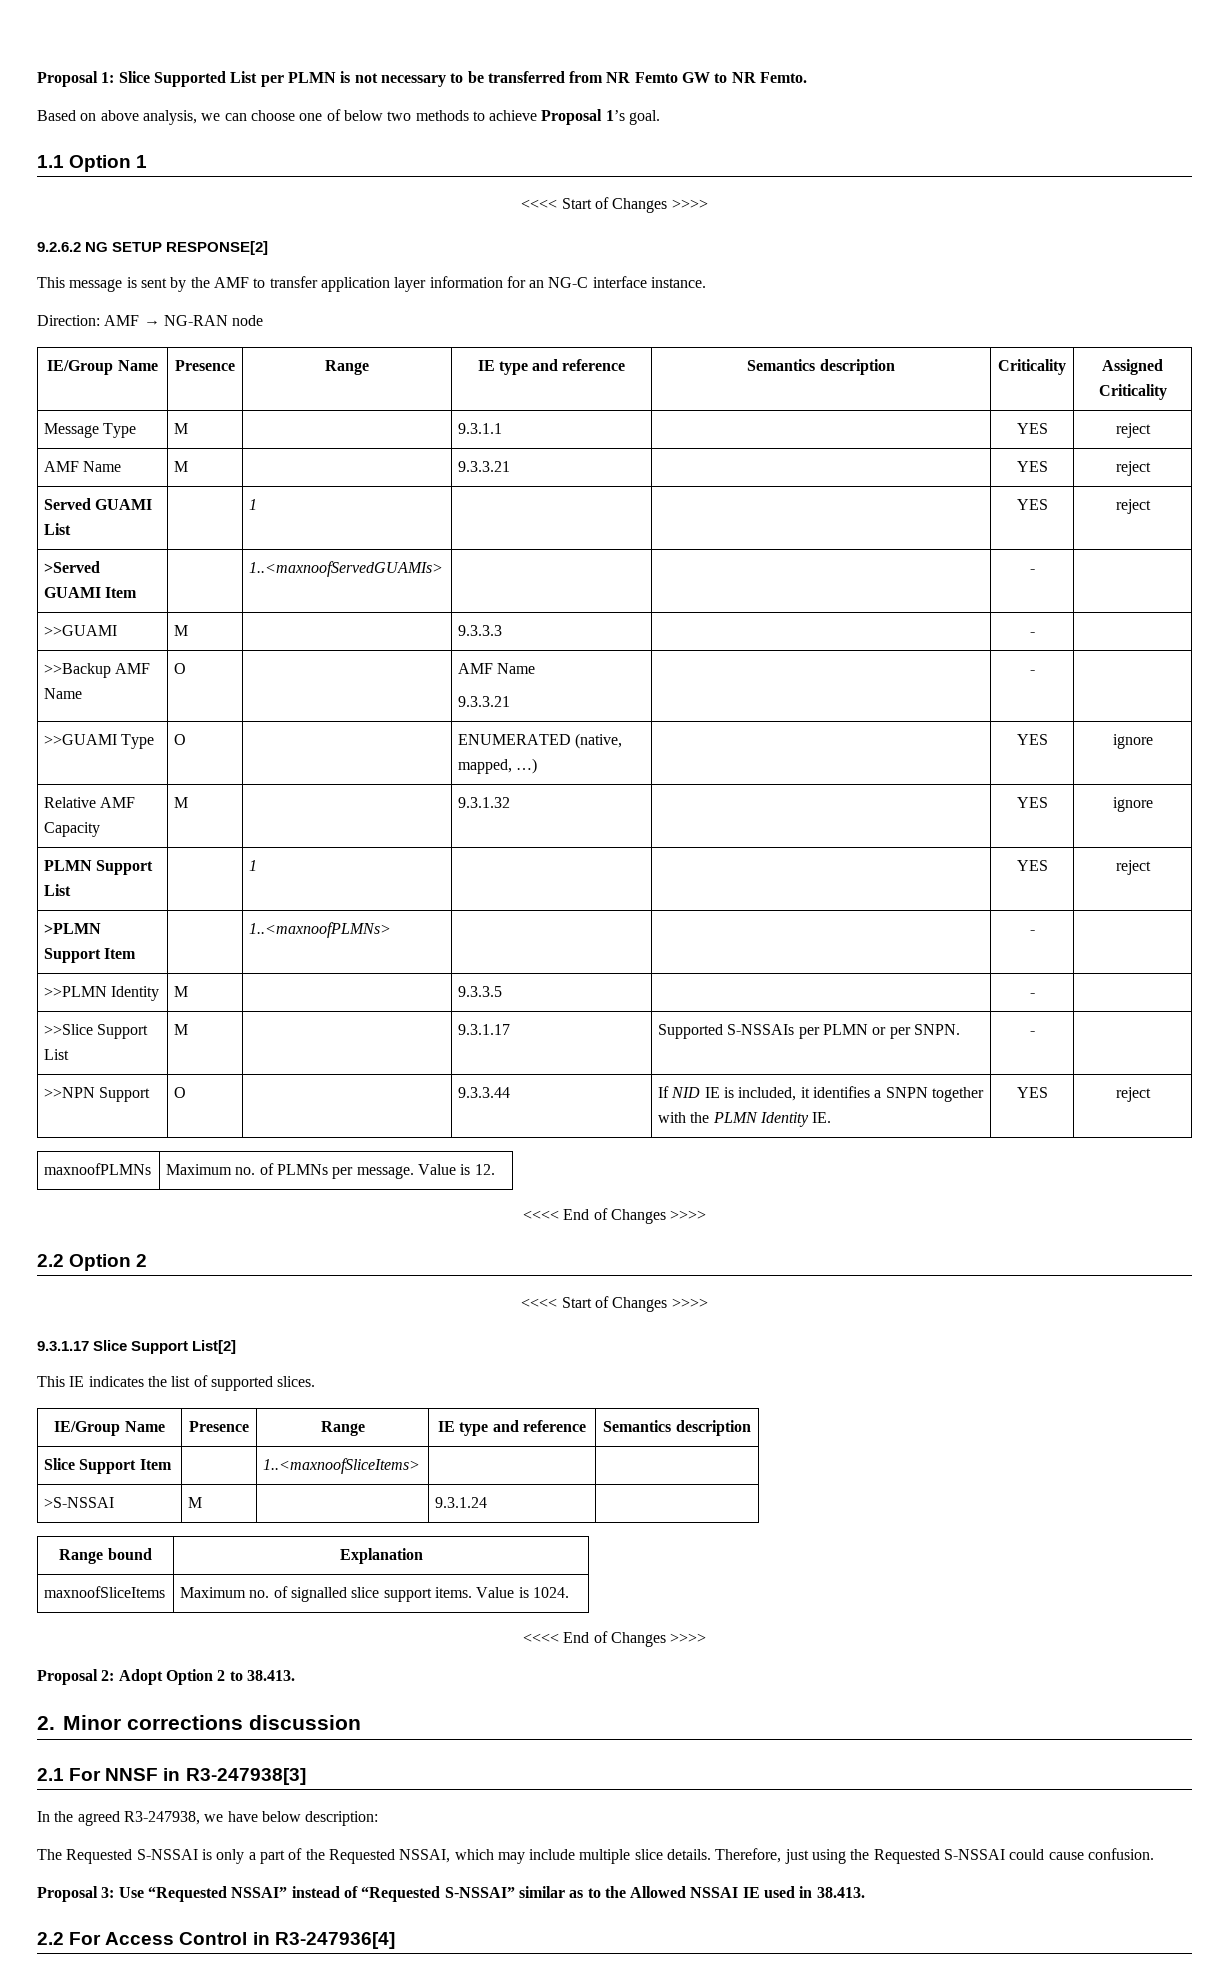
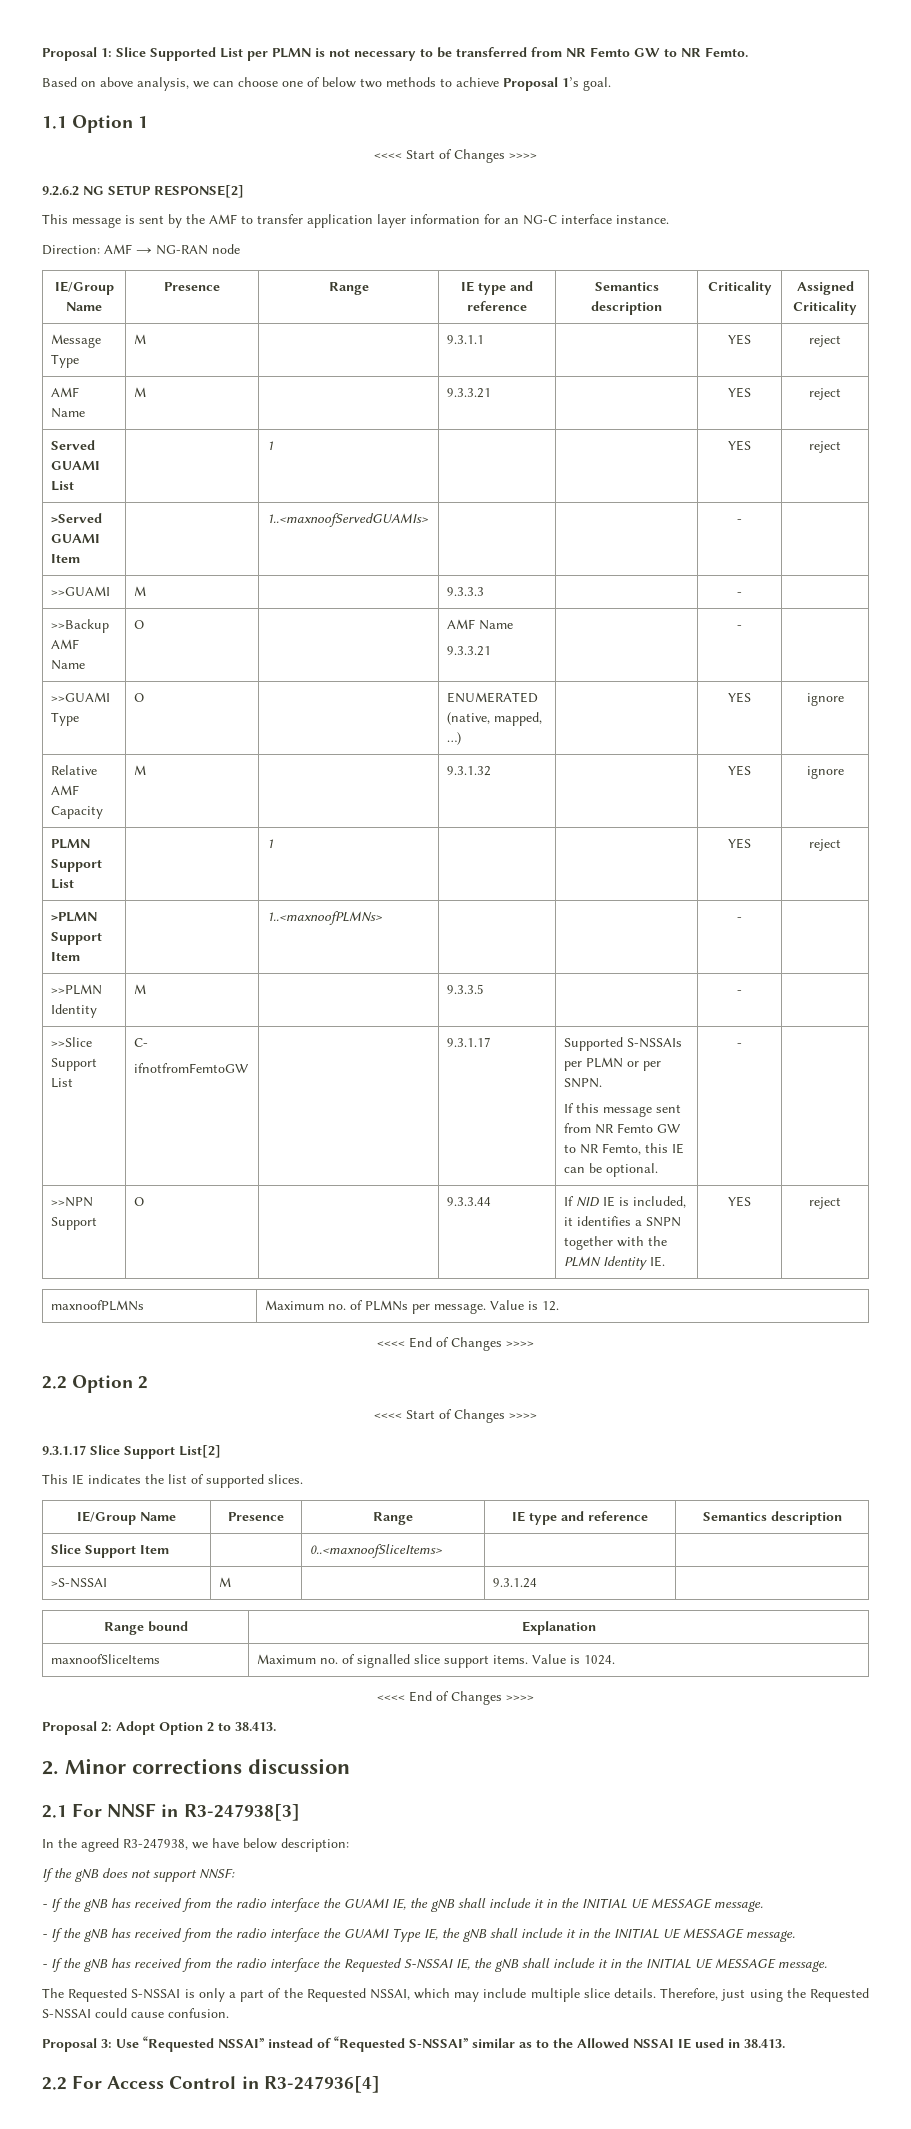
[174,1024,189,1035] M -> [134,1038,149,1047] [134,1063,250,1073] C- // ifnotfromFemtoGW
(960, 1029) none -> [564,1103,682,1117] [564,1123,682,1134] [564,1143,685,1155] [564,1163,659,1177] // If this message sent from NR Femto GW to NR Femto, this IE can be optional.
[263,1458,421,1474] 1..<maxnoofSliceItems> -> [310,1544,443,1558] 0..<maxnoofSliceItems>
(379, 1818) none -> [42,1868,235,1882] [42,1898,763,1912] [42,1928,795,1942] [42,1958,827,1972] // If the gNB does not support NNSF: // - If the gNB has received from the radio interface the GUAMI IE, the gNB shall include it in the INITIAL UE MESSAGE message. // - If the gNB has received from the radio interface the GUAMI Type IE, the gNB shall include it in the INITIAL UE MESSAGE message. // - If the gNB has received from the radio interface the Requested S-NSSAI IE, the gNB shall include it in the INITIAL UE MESSAGE message.

